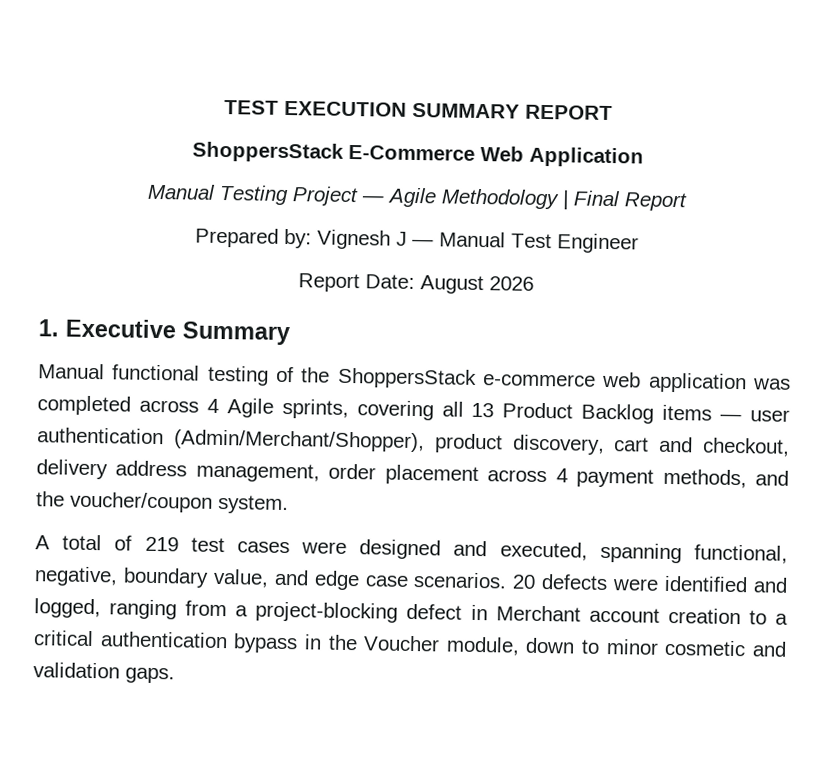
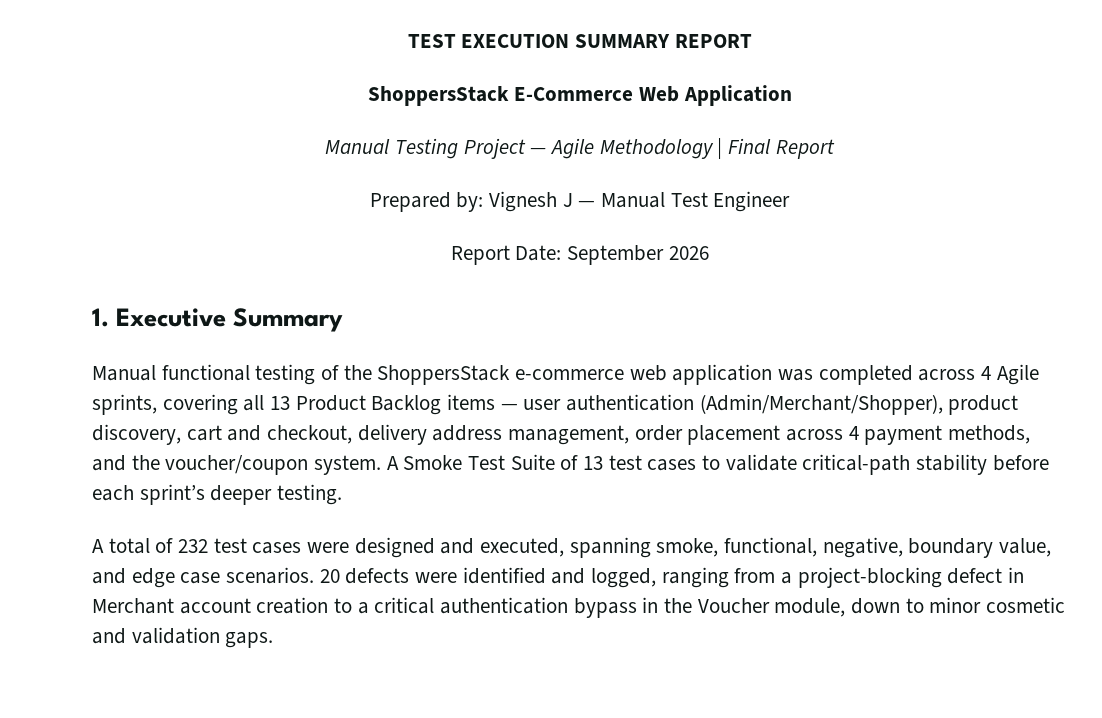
[419,275,484,295] August -> [566,245,664,265] September
(289, 504) none -> [386,454,1049,475] [92,484,343,505] A Smoke Test Suite of 13 test cases to validate critical-path stability before each sprint’s deeper testing.
[144,536,179,552] 219 -> [178,539,209,553] 232
(682, 553) none -> [656,538,719,557] smoke,

